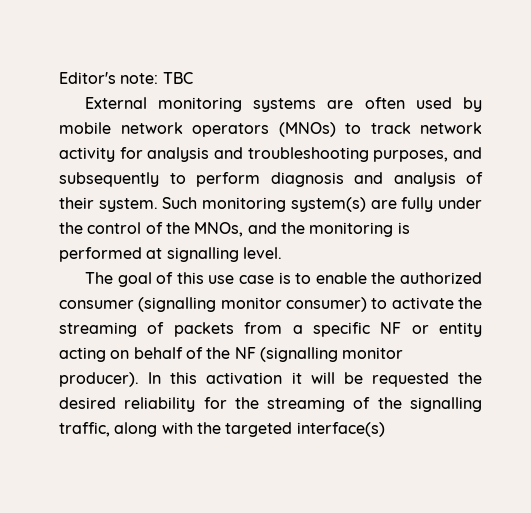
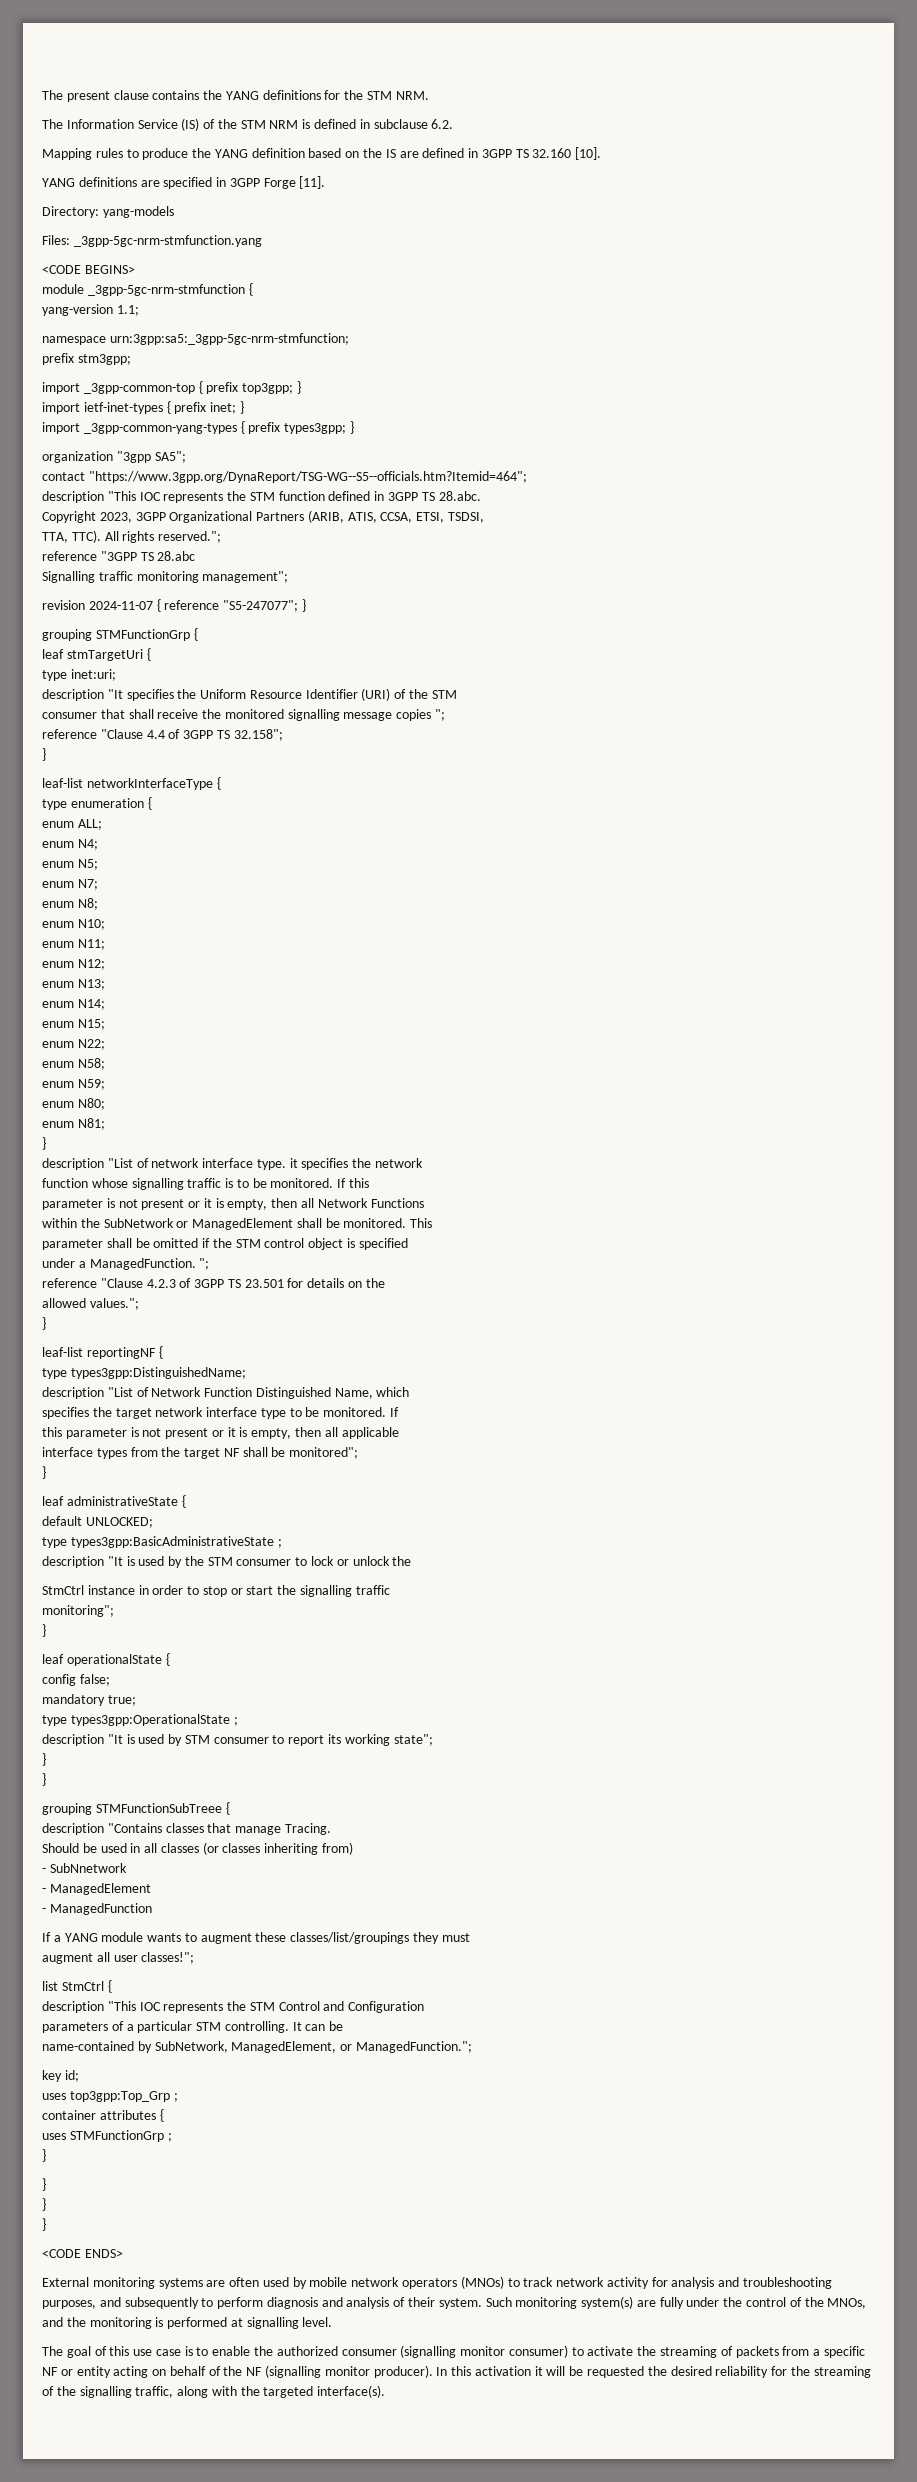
[59,72,193,84] Editor's note: TBC -> [42,90,429,102] [42,118,454,131] [42,147,602,160] [42,176,326,189] [42,206,174,218] [42,235,262,247] [42,265,135,274] [42,283,253,296] [42,304,139,316] [42,333,349,345] [42,353,131,365] [42,381,301,394] [42,401,244,414] [42,421,354,434] [42,451,186,463] [42,471,527,483] [42,491,481,503] [42,510,485,523] [42,530,222,543] [42,551,196,561] [42,571,289,583] [42,599,306,612] [42,628,198,641] [42,648,151,661] [42,669,116,681] [42,688,457,701] [42,709,446,721] [42,729,283,741] [42,748,46,761] [42,777,221,790] [42,797,152,810] [42,819,102,830] [42,839,98,850] [42,859,98,870] [42,879,98,890] [42,898,98,910] [42,919,105,930] [42,939,105,950] [42,959,105,970] [42,979,105,990] [42,999,105,1010] [42,1019,105,1030] [42,1039,105,1050] [42,1058,105,1070] [42,1079,105,1090] [42,1098,105,1110] [42,1118,105,1130] [42,1137,46,1150] [42,1158,424,1170] [42,1178,370,1190] [42,1198,424,1210] [42,1218,433,1230] [42,1238,408,1250] [42,1258,210,1270] [42,1278,385,1288] [42,1298,139,1310] [42,1317,46,1330] [42,1346,163,1359] [42,1367,246,1379] [42,1387,410,1399] [42,1407,400,1419] [42,1427,399,1439] [42,1447,359,1459] [42,1466,46,1479] [42,1495,186,1508] [42,1516,153,1528] [42,1536,282,1548] [42,1556,412,1568] [42,1585,390,1597] [42,1605,114,1617] [42,1624,46,1637] [42,1653,170,1666] [42,1674,110,1686] [42,1694,136,1706] [42,1714,238,1726] [42,1734,433,1746] [42,1753,46,1766] [42,1773,46,1786] [42,1802,230,1815] [42,1823,331,1835] [42,1842,354,1855] [42,1863,127,1873] [42,1883,151,1895] [42,1903,152,1915] [42,1932,470,1944] [42,1952,195,1964] [42,1980,112,1993] [42,2001,425,2013] [42,2021,344,2033] [42,2041,472,2053] [42,2070,79,2082] [42,2091,178,2102] [42,2109,164,2122] [42,2130,172,2142] [42,2149,46,2162] [42,2178,46,2191] [42,2198,46,2211] [42,2218,46,2231] [42,2249,123,2258] The present clause contains the YANG definitions for the STM NRM. // The Information Service (IS) of the STM NRM is defined in subclause 6.2. // Mapping rules to produce the YANG definition based on the IS are defined in 3GPP TS 32.160 [10]. // YANG definitions are specified in 3GPP Forge [11]. // Directory: yang-models // Files: _3gpp-5gc-nrm-stmfunction.yang // <CODE BEGINS> // module _3gpp-5gc-nrm-stmfunction { // yang-version 1.1; // namespace urn:3gpp:sa5:_3gpp-5gc-nrm-stmfunction; // prefix stm3gpp; // import _3gpp-common-top { prefix top3gpp; } // import ietf-inet-types { prefix inet; } // import _3gpp-common-yang-types { prefix types3gpp; } // organization "3gpp SA5"; // contact "https://www.3gpp.org/DynaReport/TSG-WG--S5--officials.htm?Itemid=464"; // description "This IOC represents the STM function defined in 3GPP TS 28.abc. // Copyright 2023, 3GPP Organizational Partners (ARIB, ATIS, CCSA, ETSI, TSDSI, // TTA, TTC). All rights reserved."; // reference "3GPP TS 28.abc // Signalling traffic monitoring management"; // revision 2024-11-07 { reference "S5-247077"; } // grouping STMFunctionGrp { // leaf stmTargetUri { // type inet:uri; // description "It specifies the Uniform Resource Identifier (URI) of the STM // consumer that shall receive the monitored signalling message copies "; // reference "Clause 4.4 of 3GPP TS 32.158"; // } // leaf-list networkInterfaceType { // type enumeration { // enum ALL; // enum N4; // enum N5; // enum N7; // enum N8; // enum N10; // enum N11; // enum N12; // enum N13; // enum N14; // enum N15; // enum N22; // enum N58; // enum N59; // enum N80; // enum N81; // } // description "List of network interface type. it specifies the network // function whose signalling traffic is to be monitored. If this // parameter is not present or it is empty, then all Network Functions // within the SubNetwork or ManagedElement shall be monitored. This // parameter shall be omitted if the STM control object is specified // under a ManagedFunction. "; // reference "Clause 4.2.3 of 3GPP TS 23.501 for details on the // allowed values."; // } // leaf-list reportingNF { // type types3gpp:DistinguishedName; // description "List of Network Function Distinguished Name, which // specifies the target network interface type to be monitored. If // this parameter is not present or it is empty, then all applicable // interface types from the target NF shall be monitored"; // } // leaf administrativeState { // default UNLOCKED; // type types3gpp:BasicAdministrativeState ; // description "It is used by the STM consumer to lock or unlock the // StmCtrl instance in order to stop or start the signalling traffic // monitoring"; // } // leaf operationalState { // config false; // mandatory true; // type types3gpp:OperationalState ; // description "It is used by STM consumer to report its working state"; // } // } // grouping STMFunctionSubTreee { // description "Contains classes that manage Tracing. // Should be used in all classes (or classes inheriting from) // - SubNnetwork // - ManagedElement // - ManagedFunction // If a YANG module wants to augment these classes/list/groupings they must // augment all user classes!"; // list StmCtrl { // description "This IOC represents the STM Control and Configuration // parameters of a particular STM controlling. It can be // name-contained by SubNetwork, ManagedElement, or ManagedFunction."; // key id; // uses top3gpp:Top_Grp ; // container attributes { // uses STMFunctionGrp ; // } // } // } // } // <CODE ENDS>
[296,422,385,437] interface(s) -> [317,2385,386,2398] interface(s).

